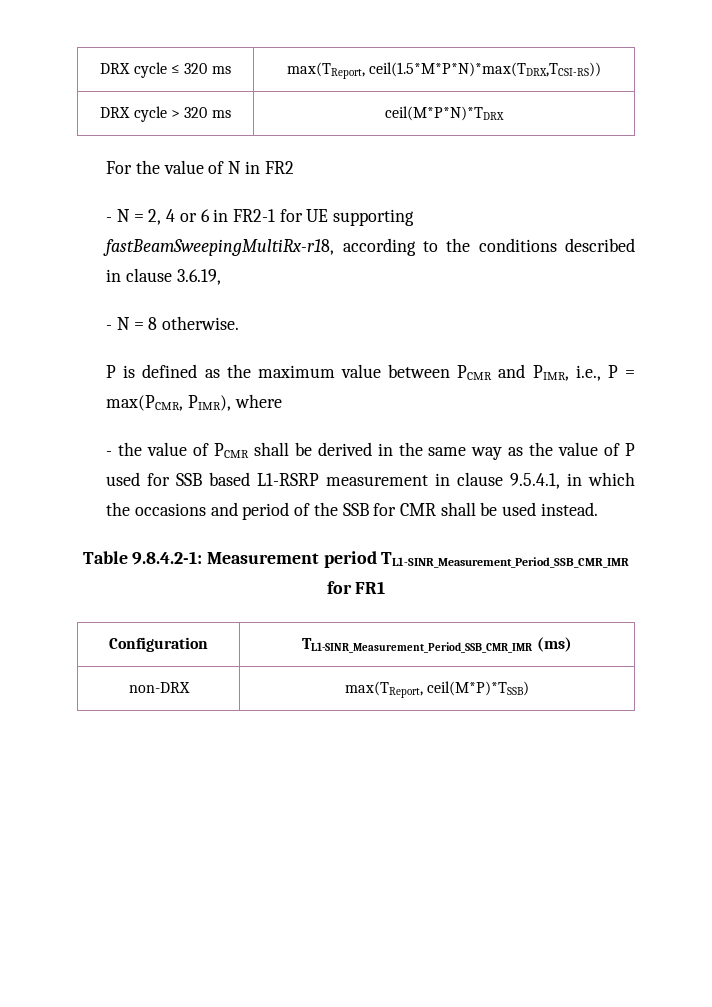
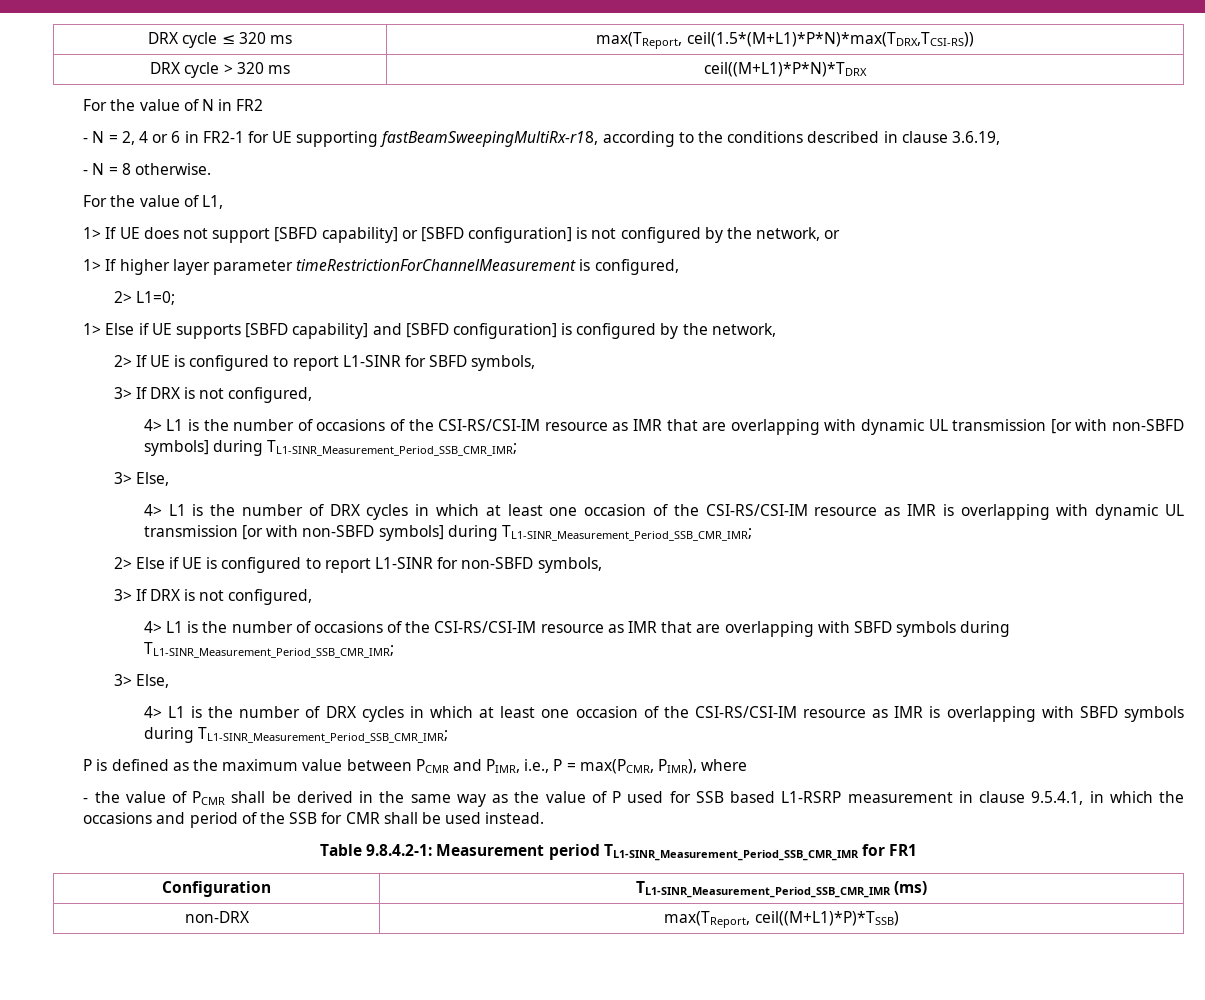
[369,62,602,77] ceil(1.5*M*P*N)*max(TDRX,TCSI-RS)) -> [686,32,974,47] ceil(1.5*(M+L1)*P*N)*max(TDRX,TCSI-RS))
[385,106,504,121] ceil(M*P*N)*TDRX -> [704,62,867,77] ceil((M+L1)*P*N)*TDRX
(240, 323) none -> [83,195,224,209] [83,227,841,243] [83,259,679,275] [113,291,175,305] [83,323,776,339] [113,355,536,371] [113,387,313,403] [143,419,1184,435] [143,440,518,456] [113,472,169,486] [143,504,1184,520] [143,525,752,541] [113,557,602,573] [113,589,313,605] [143,621,1011,637] [143,642,394,658] [113,674,169,688] [143,706,1184,722] [143,727,448,743] // For the value of L1, // 1> If UE does not support [SBFD capability] or [SBFD configuration] is not configured by the network, or // 1> If higher layer parameter timeRestrictionForChannelMeasurement is configured, // 2> L1=0; // 1> Else if UE supports [SBFD capability] and [SBFD configuration] is configured by the network, // 2> If UE is configured to report L1-SINR for SBFD symbols, // 3> If DRX is not configured, // 4> L1 is the number of occasions of the CSI-RS/CSI-IM resource as IMR that are overlapping with dynamic UL transmission [or with non-SBFD symbols] during TL1-SINR_Measurement_Period_SSB_CMR_IMR; // 3> Else, // 4> L1 is the number of DRX cycles in which at least one occasion of the CSI-RS/CSI-IM resource as IMR is overlapping with dynamic UL transmission [or with non-SBFD symbols] during TL1-SINR_Measurement_Period_SSB_CMR_IMR; // 2> Else if UE is configured to report L1-SINR for non-SBFD symbols, // 3> If DRX is not configured, // 4> L1 is the number of occasions of the CSI-RS/CSI-IM resource as IMR that are overlapping with SBFD symbols during TL1-SINR_Measurement_Period_SSB_CMR_IMR; // 3> Else, // 4> L1 is the number of DRX cycles in which at least one occasion of the CSI-RS/CSI-IM resource as IMR is overlapping with SBFD symbols during TL1-SINR_Measurement_Period_SSB_CMR_IMR;
[427,681,530,696] ceil(M*P)*TSSB) -> [754,911,899,926] ceil((M+L1)*P)*TSSB)

